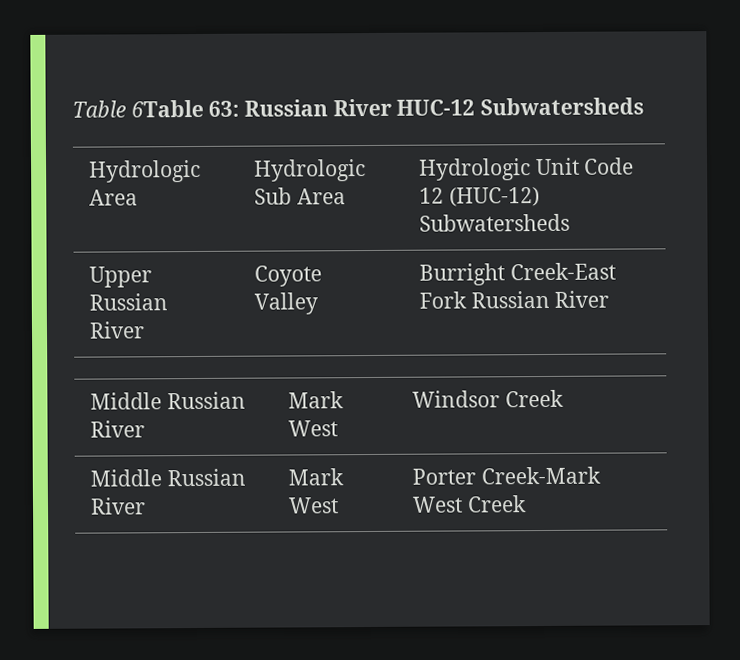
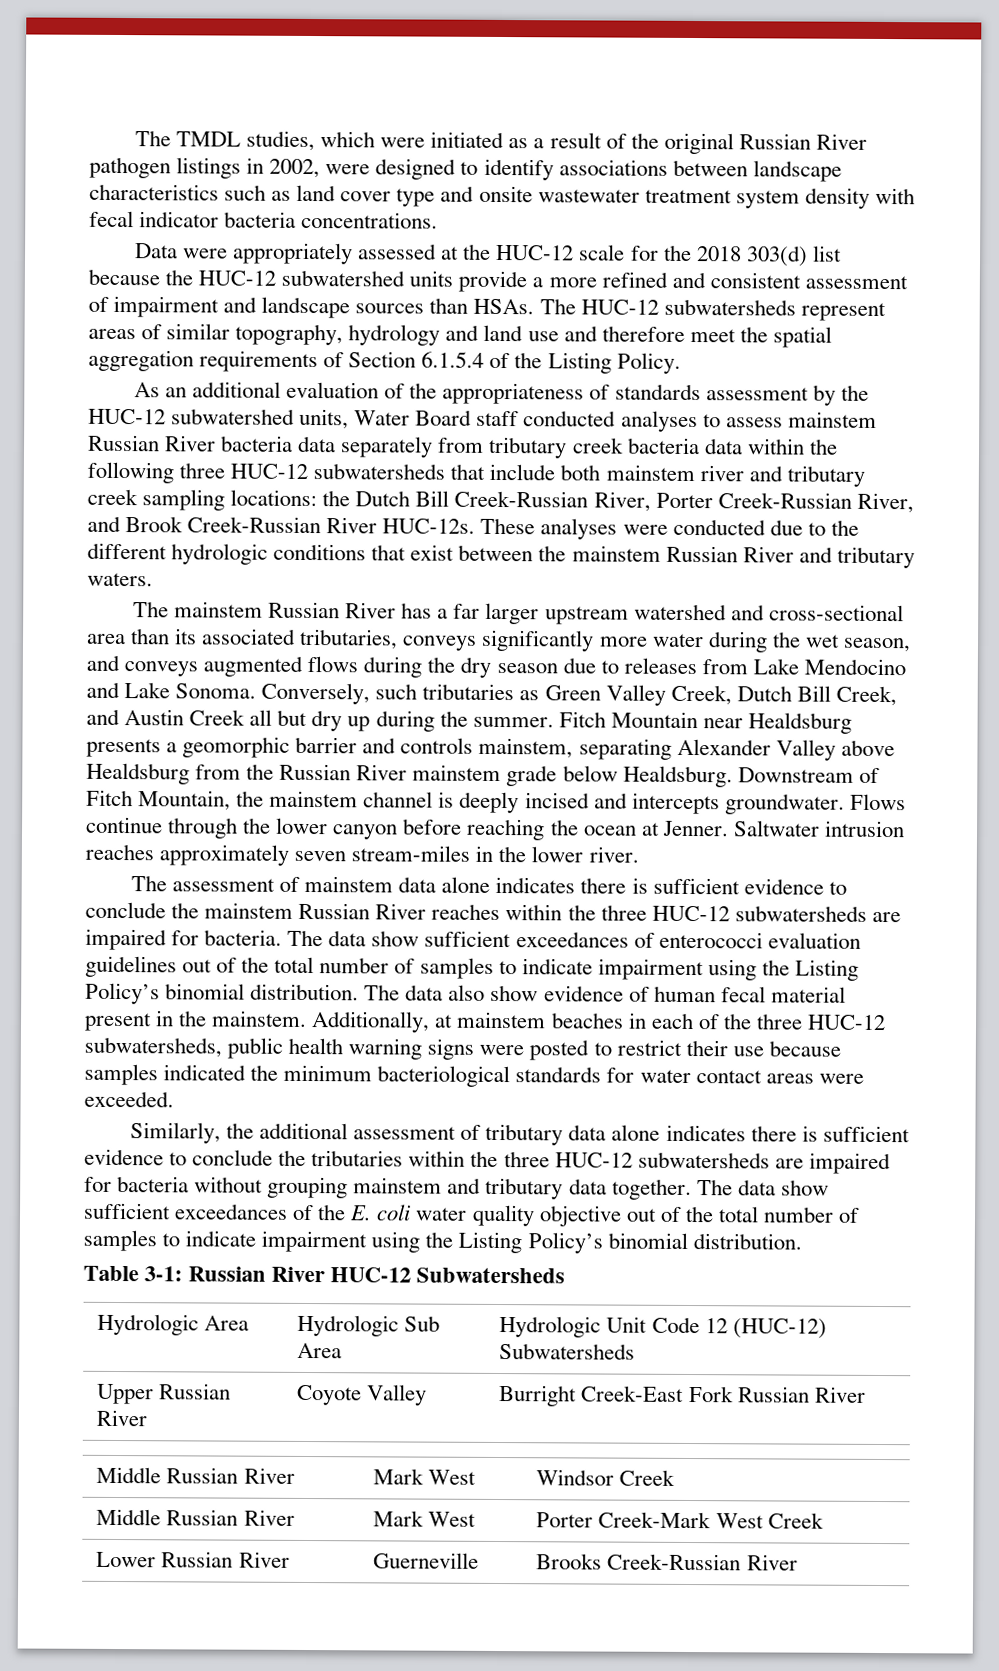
[72,99,240,118] Table 6Table 63: -> [134,130,867,155] [89,156,842,182] [89,183,915,209] [89,210,439,229] [134,242,842,267] [88,268,908,293] [88,295,886,322] [88,323,832,348] [88,349,681,374] [133,381,869,406] [88,408,877,433] [88,434,838,459] [87,461,865,487] [87,488,914,514] [87,515,859,540] [87,542,915,569] [87,572,153,587] [132,601,904,625] [86,628,911,653] [86,654,906,678] [86,681,897,707] [86,708,852,734] [86,736,895,761] [86,762,880,788] [86,789,906,815] [86,816,905,841] [85,843,639,866] [130,875,847,895] [85,901,901,923] [85,928,861,951] [85,955,859,981] [85,982,846,1005] [84,1010,886,1033] [84,1036,841,1061] [84,1063,864,1088] [84,1090,174,1108] [129,1122,910,1146] [84,1148,891,1175] [84,1176,829,1201] [83,1202,861,1227] [83,1229,802,1254] [83,1265,184,1282] The TMDL studies, which were initiated as a result of the original Russian River pathogen listings in 2002, were designed to identify associations between landscape characteristics such as land cover type and onsite wastewater treatment system density with fecal indicator bacteria concentrations. // Data were appropriately assessed at the HUC-12 scale for the 2018 303(d) list because the HUC-12 subwatershed units provide a more refined and consistent assessment of impairment and landscape sources than HSAs. The HUC-12 subwatersheds represent areas of similar topography, hydrology and land use and therefore meet the spatial aggregation requirements of Section 6.1.5.4 of the Listing Policy. // As an additional evaluation of the appropriateness of standards assessment by the HUC-12 subwatershed units, Water Board staff conducted analyses to assess mainstem Russian River bacteria data separately from tributary creek bacteria data within the following three HUC-12 subwatersheds that include both mainstem river and tributary creek sampling locations: the Dutch Bill Creek-Russian River, Porter Creek-Russian River, and Brook Creek-Russian River HUC-12s. These analyses were conducted due to the different hydrologic conditions that exist between the mainstem Russian River and tributary waters. // The mainstem Russian River has a far larger upstream watershed and cross-sectional area than its associated tributaries, conveys significantly more water during the wet season, and conveys augmented flows during the dry season due to releases from Lake Mendocino and Lake Sonoma. Conversely, such tributaries as Green Valley Creek, Dutch Bill Creek, and Austin Creek all but dry up during the summer. Fitch Mountain near Healdsburg presents a geomorphic barrier and controls mainstem, separating Alexander Valley above Healdsburg from the Russian River mainstem grade below Healdsburg. Downstream of Fitch Mountain, the mainstem channel is deeply incised and intercepts groundwater. Flows continue through the lower canyon before reaching the ocean at Jenner. Saltwater intrusion reaches approximately seven stream-miles in the lower river. // The assessment of mainstem data alone indicates there is sufficient evidence to conclude the mainstem Russian River reaches within the three HUC-12 subwatersheds are impaired for bacteria. The data show sufficient exceedances of enterococci evaluation guidelines out of the total number of samples to indicate impairment using the Listing Policy’s binomial distribution. The data also show evidence of human fecal material present in the mainstem. Additionally, at mainstem beaches in each of the three HUC-12 subwatersheds, public health warning signs were posted to restrict their use because samples indicated the minimum bacteriological standards for water contact areas were exceeded. // Similarly, the additional assessment of tributary data alone indicates there is sufficient evidence to conclude the tributaries within the three HUC-12 subwatersheds are impaired for bacteria without grouping mainstem and tributary data together. The data show sufficient exceedances of the E. coli water quality objective out of the total number of samples to indicate impairment using the Listing Policy’s binomial distribution. // Table 3-1:
(527, 504) none -> [96,1551,290,1568] [373,1552,480,1569] [536,1553,798,1571] // Lower Russian River | Guerneville | Brooks Creek-Russian River

